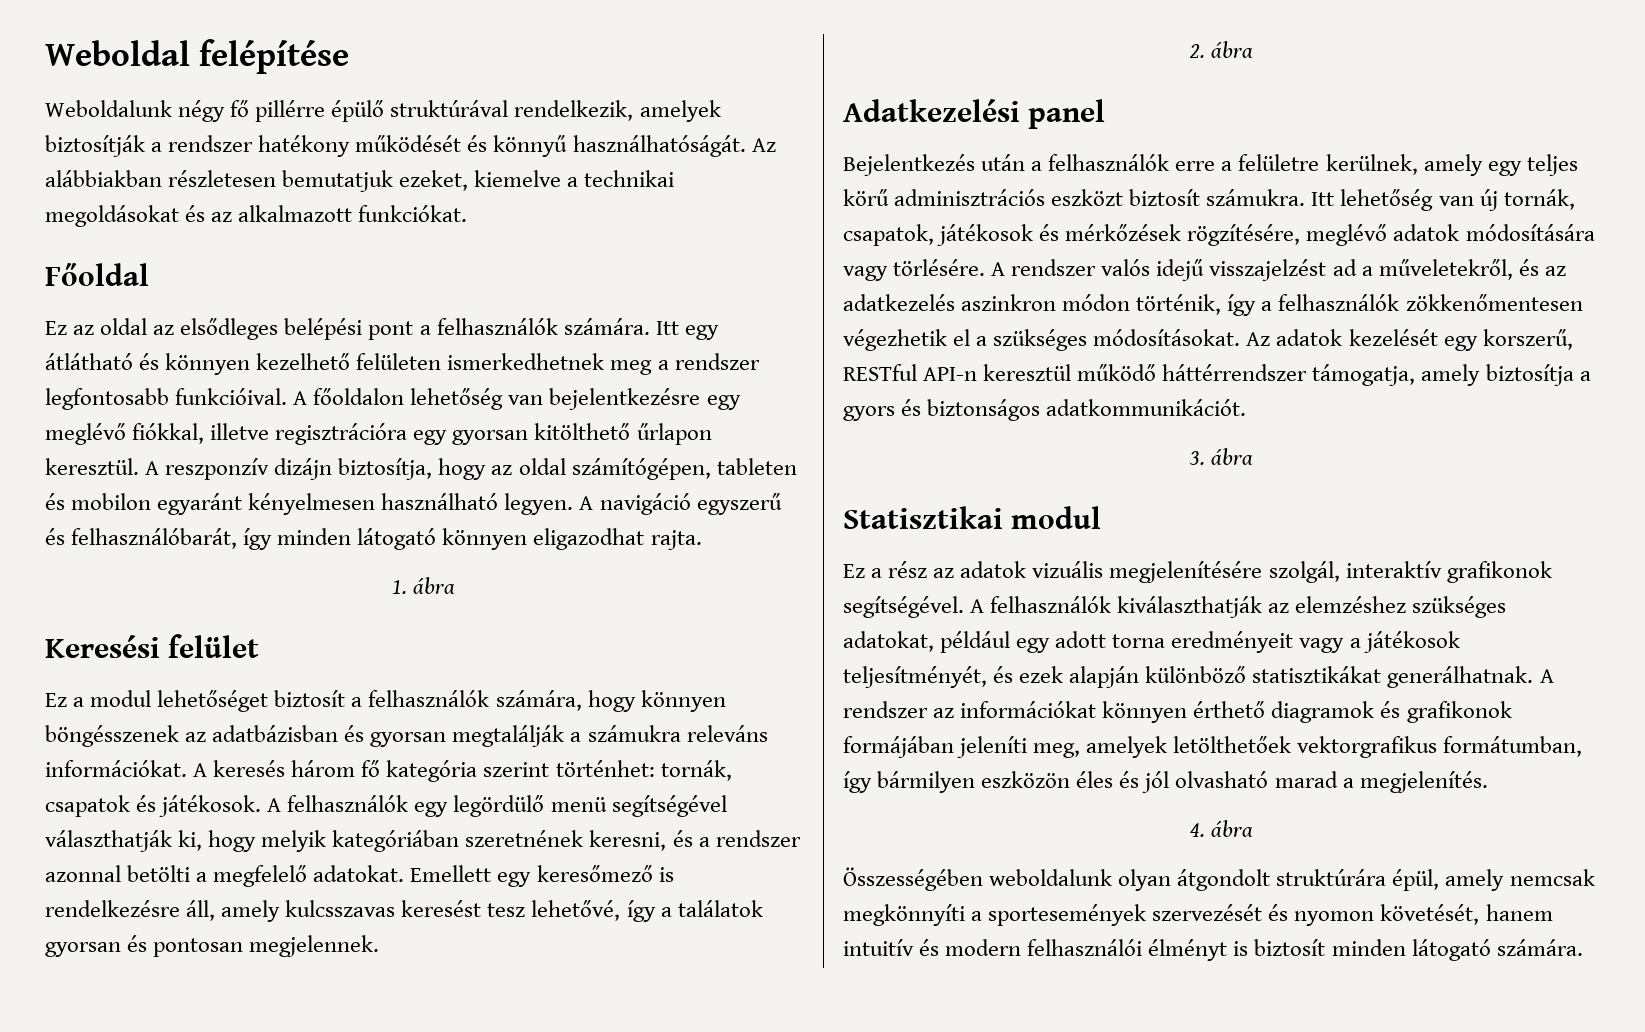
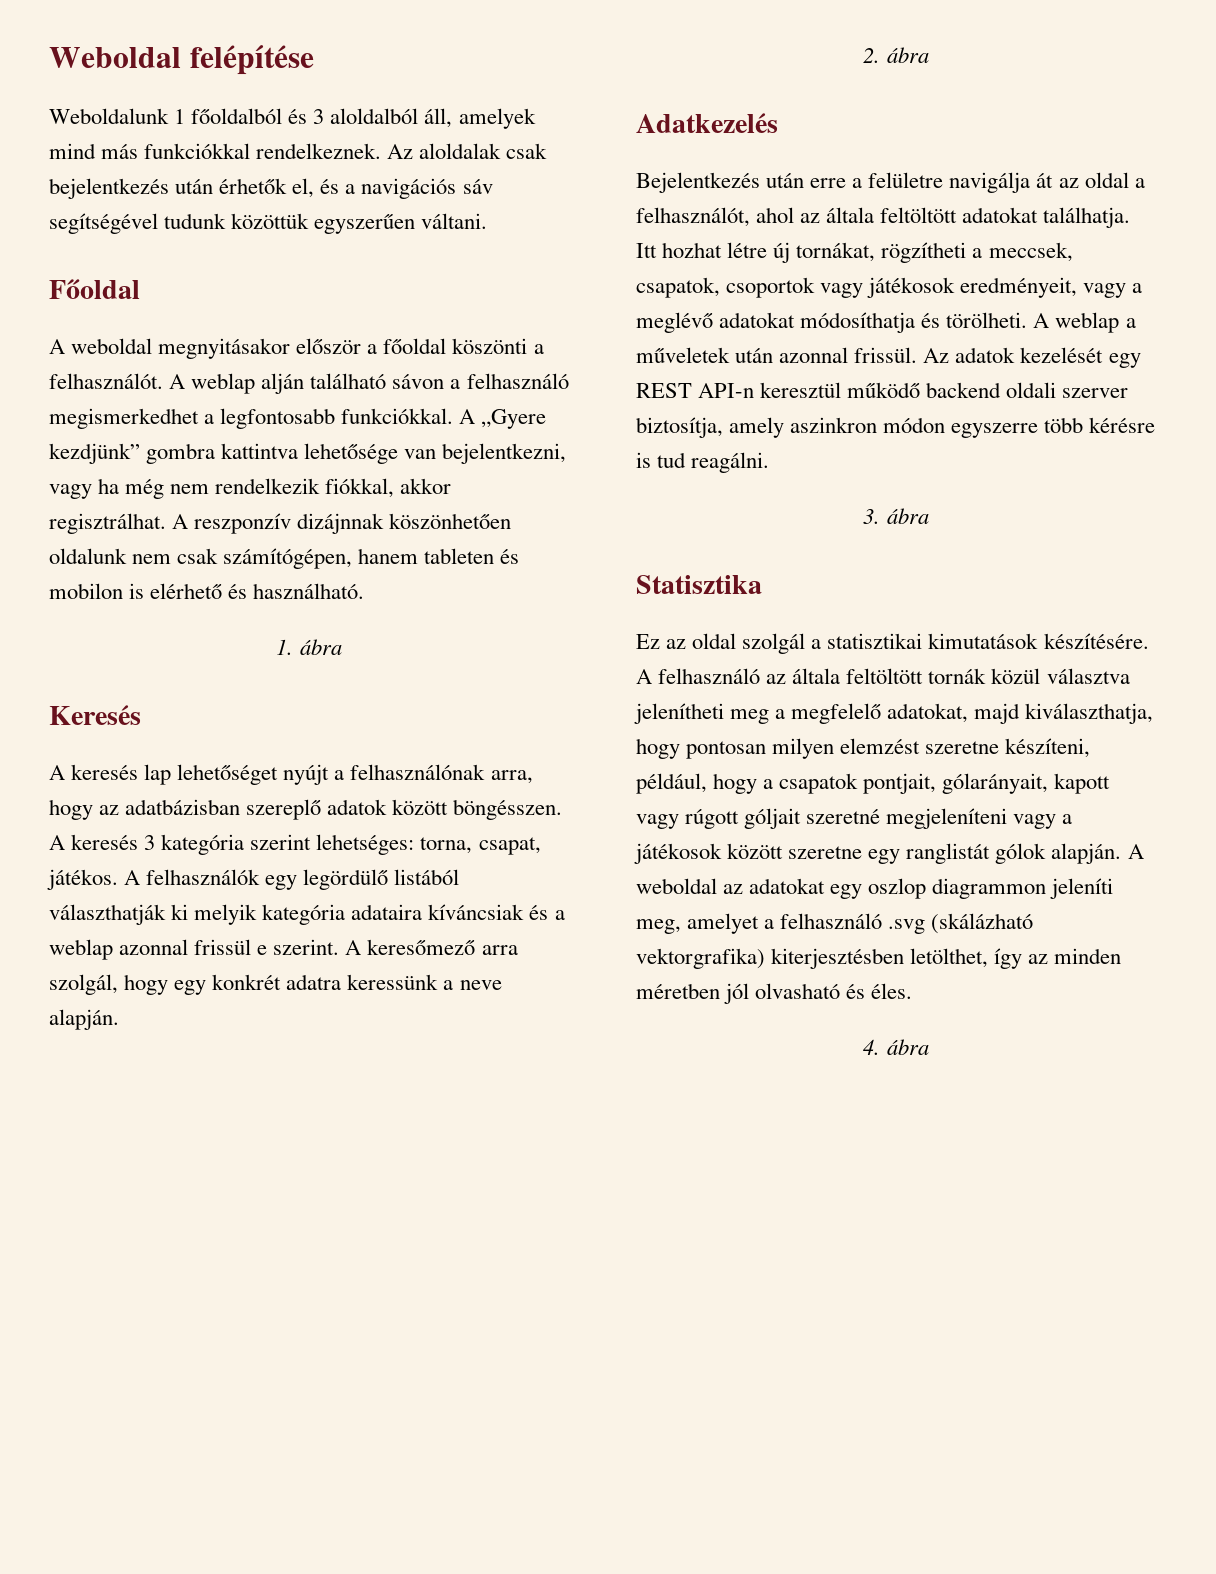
[178,100,721,122] [45,135,776,157] [45,170,675,192] [45,205,468,227] [45,263,149,286] [45,318,719,340] [45,353,760,375] [45,388,741,410] [45,423,712,445] [45,458,797,480] [45,493,782,515] [45,528,702,550] [391,577,456,594] [45,634,260,658] [45,690,726,712] [45,725,768,747] [45,760,732,782] [45,795,727,817] [45,830,801,852] [45,865,674,887] [45,900,763,922] [45,935,380,957] [1188,41,1254,58] [843,99,1106,129] [843,154,1578,176] [843,189,1575,211] [843,224,1595,246] [843,259,1566,281] [843,294,1583,316] [843,329,1573,351] [843,364,1591,386] [843,399,1247,421] [1188,448,1254,465] [843,506,1102,529] [843,561,1552,583] [843,596,1507,618] [843,631,1460,653] [843,666,1554,688] [843,701,1512,723] [843,736,1583,758] [843,771,1488,793] [1189,820,1254,837] [843,867,1595,891] [843,904,1553,926] [843,939,1583,961] négy fő pillérre épülő struktúrával rendelkezik, amelyek biztosítják a rendszer hatékony működését és könnyű használhatóságát. Az alábbiakban részletesen bemutatjuk ezeket, kiemelve a technikai megoldásokat és az alkalmazott funkciókat. // Főoldal // Ez az oldal az elsődleges belépési pont a felhasználók számára. Itt egy átlátható és könnyen kezelhető felületen ismerkedhetnek meg a rendszer legfontosabb funkcióival. A főoldalon lehetőség van bejelentkezésre egy meglévő fiókkal, illetve regisztrációra egy gyorsan kitölthető űrlapon keresztül. A reszponzív dizájn biztosítja, hogy az oldal számítógépen, tableten és mobilon egyaránt kényelmesen használható legyen. A navigáció egyszerű és felhasználóbarát, így minden látogató könnyen eligazodhat rajta. // 1. ábra // Keresési felület // Ez a modul lehetőséget biztosít a felhasználók számára, hogy könnyen böngésszenek az adatbázisban és gyorsan megtalálják a számukra releváns információkat. A keresés három fő kategória szerint történhet: tornák, csapatok és játékosok. A felhasználók egy legördülő menü segítségével választhatják ki, hogy melyik kategóriában szeretnének keresni, és a rendszer azonnal betölti a megfelelő adatokat. Emellett egy keresőmező is rendelkezésre áll, amely kulcsszavas keresést tesz lehetővé, így a találatok gyorsan és pontosan megjelennek. // 2. ábra // Adatkezelési panel // Bejelentkezés után a felhasználók erre a felületre kerülnek, amely egy teljes körű adminisztrációs eszközt biztosít számukra. Itt lehetőség van új tornák, csapatok, játékosok és mérkőzések rögzítésére, meglévő adatok módosítására vagy törlésére. A rendszer valós idejű visszajelzést ad a műveletekről, és az adatkezelés aszinkron módon történik, így a felhasználók zökkenőmentesen végezhetik el a szükséges módosításokat. Az adatok kezelését egy korszerű, RESTful API-n keresztül működő háttérrendszer támogatja, amely biztosítja a gyors és biztonságos adatkommunikációt. // 3. ábra // Statisztikai modul // Ez a rész az adatok vizuális megjelenítésére szolgál, interaktív grafikonok segítségével. A felhasználók kiválaszthatják az elemzéshez szükséges adatokat, például egy adott torna eredményeit vagy a játékosok teljesítményét, és ezek alapján különböző statisztikákat generálhatnak. A rendszer az információkat könnyen érthető diagramok és grafikonok formájában jeleníti meg, amelyek letölthetőek vektorgrafikus formátumban, így bármilyen eszközön éles és jól olvasható marad a megjelenítés. // 4. ábra // Összességében weboldalunk olyan átgondolt struktúrára épül, amely nemcsak megkönnyíti a sportesemények szervezését és nyomon követését, hanem intuitív és modern felhasználói élményt is biztosít minden látogató számára. -> [174,108,536,129] [49,143,548,159] [49,178,493,199] [49,213,488,234] [49,279,140,299] [49,338,544,359] [49,373,569,394] [49,408,547,429] [49,443,567,464] [49,478,452,499] [49,513,512,534] [49,548,520,569] [49,583,365,599] [276,639,342,655] [49,705,141,725] [49,764,533,785] [49,799,563,820] [49,834,541,855] [47,869,460,890] [49,904,565,925] [49,939,518,960] [49,974,502,995] [49,1009,119,1030] [863,47,929,63] [636,113,778,133] [636,172,1145,193] [636,207,1131,228] [636,242,1073,263] [636,277,1143,298] [636,312,1136,333] [636,347,1141,368] [636,382,1129,398] [636,417,1156,438] [636,452,770,473] [863,508,929,524] [636,575,762,594] [636,633,1149,654] [636,668,1130,684] [634,703,1154,724] [636,738,1091,759] [636,773,1111,794] [636,808,1073,829] [634,843,1144,864] [636,878,1114,899] [636,913,1034,934] [636,948,1122,969] [636,983,913,1004] [863,1039,929,1055] 1 főoldalból és 3 aloldalból áll, amelyek mind más funkciókkal rendelkeznek. Az aloldalak csak bejelentkezés után érhetők el, és a navigációs sáv segítségével tudunk közöttük egyszerűen váltani. // Főoldal // A weboldal megnyitásakor először a főoldal köszönti a felhasználót. A weblap alján található sávon a felhasználó megismerkedhet a legfontosabb funkciókkal. A „Gyere kezdjünk” gombra kattintva lehetősége van bejelentkezni, vagy ha még nem rendelkezik fiókkal, akkor regisztrálhat. A reszponzív dizájnnak köszönhetően oldalunk nem csak számítógépen, hanem tableten és mobilon is elérhető és használható. // 1. ábra // Keresés // A keresés lap lehetőséget nyújt a felhasználónak arra, hogy az adatbázisban szereplő adatok között böngésszen. A keresés 3 kategória szerint lehetséges: torna, csapat, játékos. A felhasználók egy legördülő listából választhatják ki melyik kategória adataira kíváncsiak és a weblap azonnal frissül e szerint. A keresőmező arra szolgál, hogy egy konkrét adatra keressünk a neve alapján. // 2. ábra // Adatkezelés // Bejelentkezés után erre a felületre navigálja át az oldal a felhasználót, ahol az általa feltöltött adatokat találhatja. Itt hozhat létre új tornákat, rögzítheti a meccsek, csapatok, csoportok vagy játékosok eredményeit, vagy a meglévő adatokat módosíthatja és törölheti. A weblap a műveletek után azonnal frissül. Az adatok kezelését egy REST API-n keresztül működő backend oldali szerver biztosítja, amely aszinkron módon egyszerre több kérésre is tud reagálni. // 3. ábra // Statisztika // Ez az oldal szolgál a statisztikai kimutatások készítésére. A felhasználó az általa feltöltött tornák közül választva jelenítheti meg a megfelelő adatokat, majd kiválaszthatja, hogy pontosan milyen elemzést szeretne készíteni, például, hogy a csapatok pontjait, gólarányait, kapott vagy rúgott góljait szeretné megjeleníteni vagy a játékosok között szeretne egy ranglistát gólok alapján. A weboldal az adatokat egy oszlop diagrammon jeleníti meg, amelyet a felhasználó .svg (skálázható vektorgrafika) kiterjesztésben letölthet, így az minden méretben jól olvasható és éles. // 4. ábra

